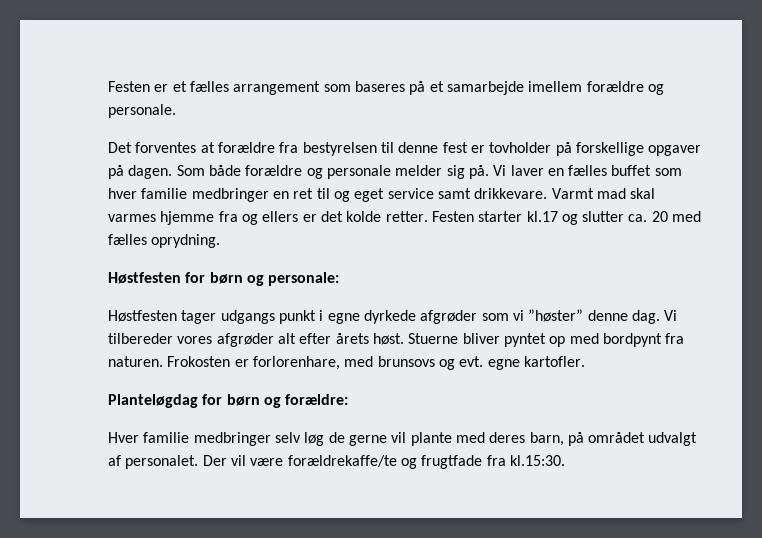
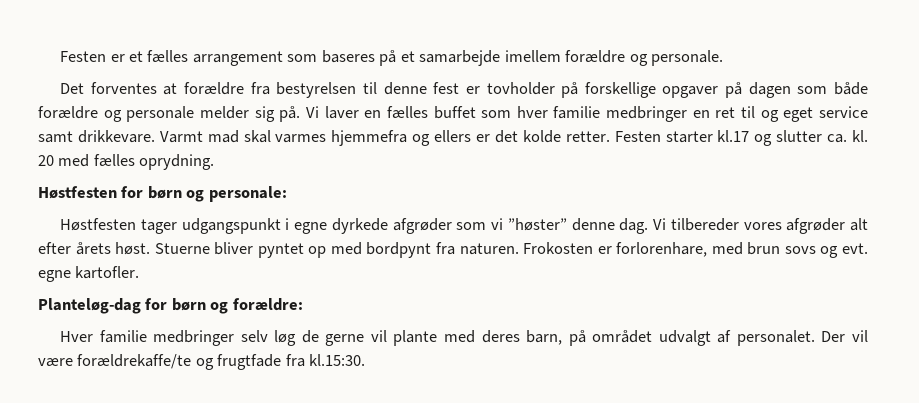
[128,165,205,179] dagen. Som -> [748,82,828,98] dagen som
[160,211,238,225] hjemme fra -> [331,130,408,146] hjemmefra
(648, 218) none -> [852,130,869,142] kl.
[220,310,316,324] udgangs punkt -> [181,218,281,234] udgangspunkt
[377,356,435,367] brunsovs -> [747,242,816,255] brun sovs
[108,394,198,408] Planteløgdag -> [38,298,141,314] Planteløg-dag

